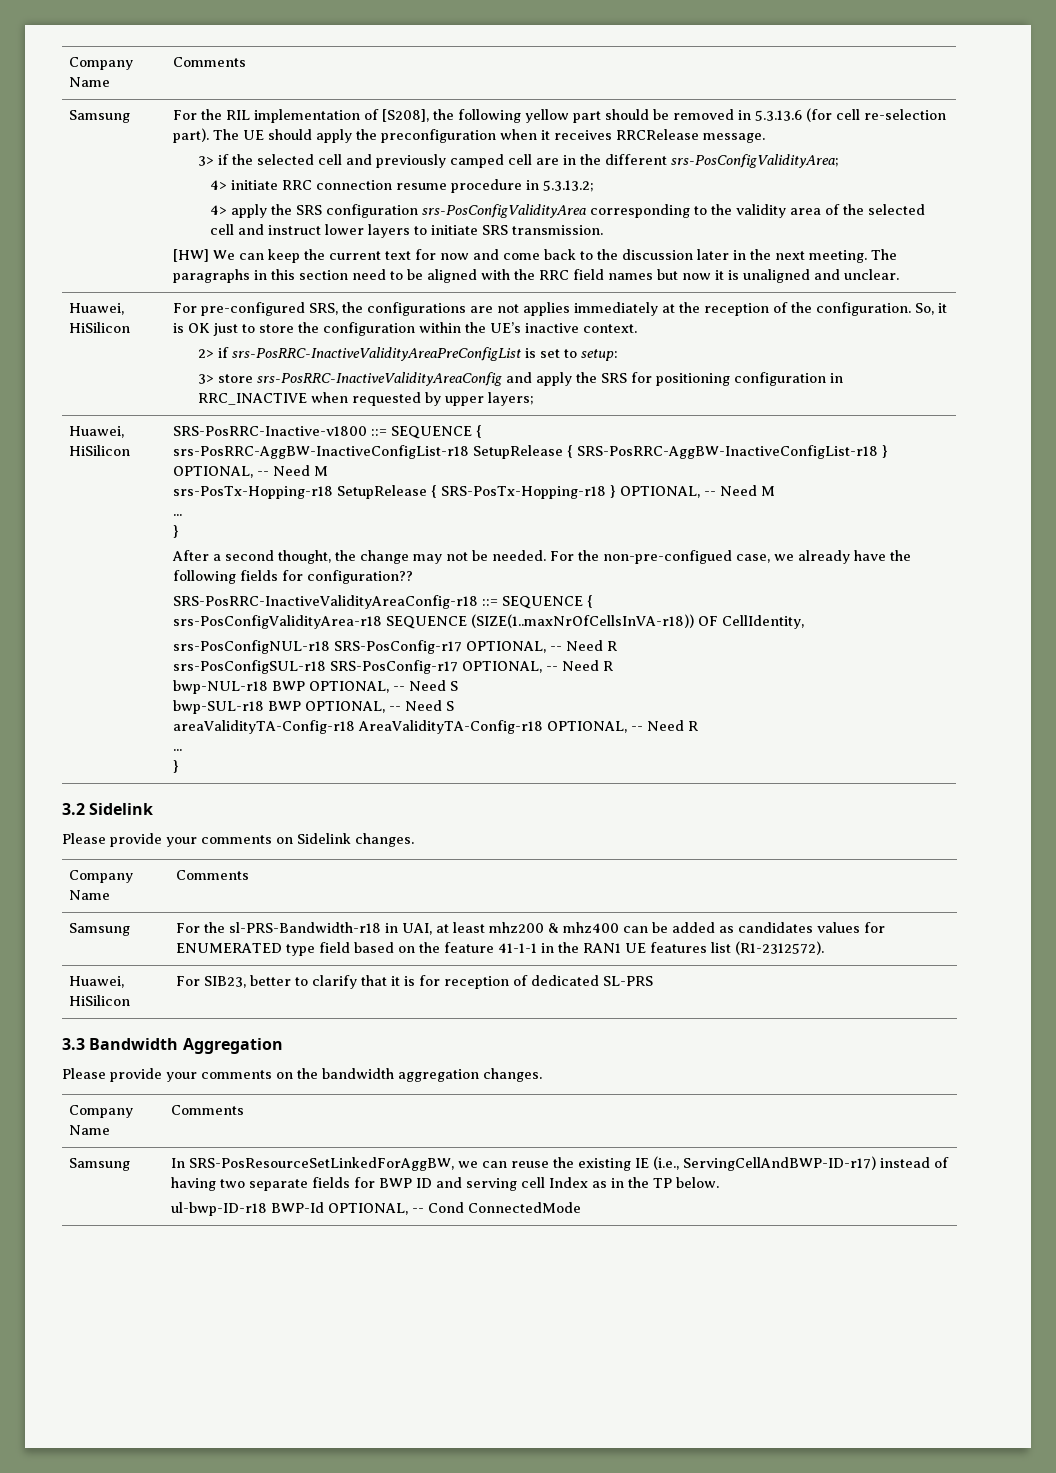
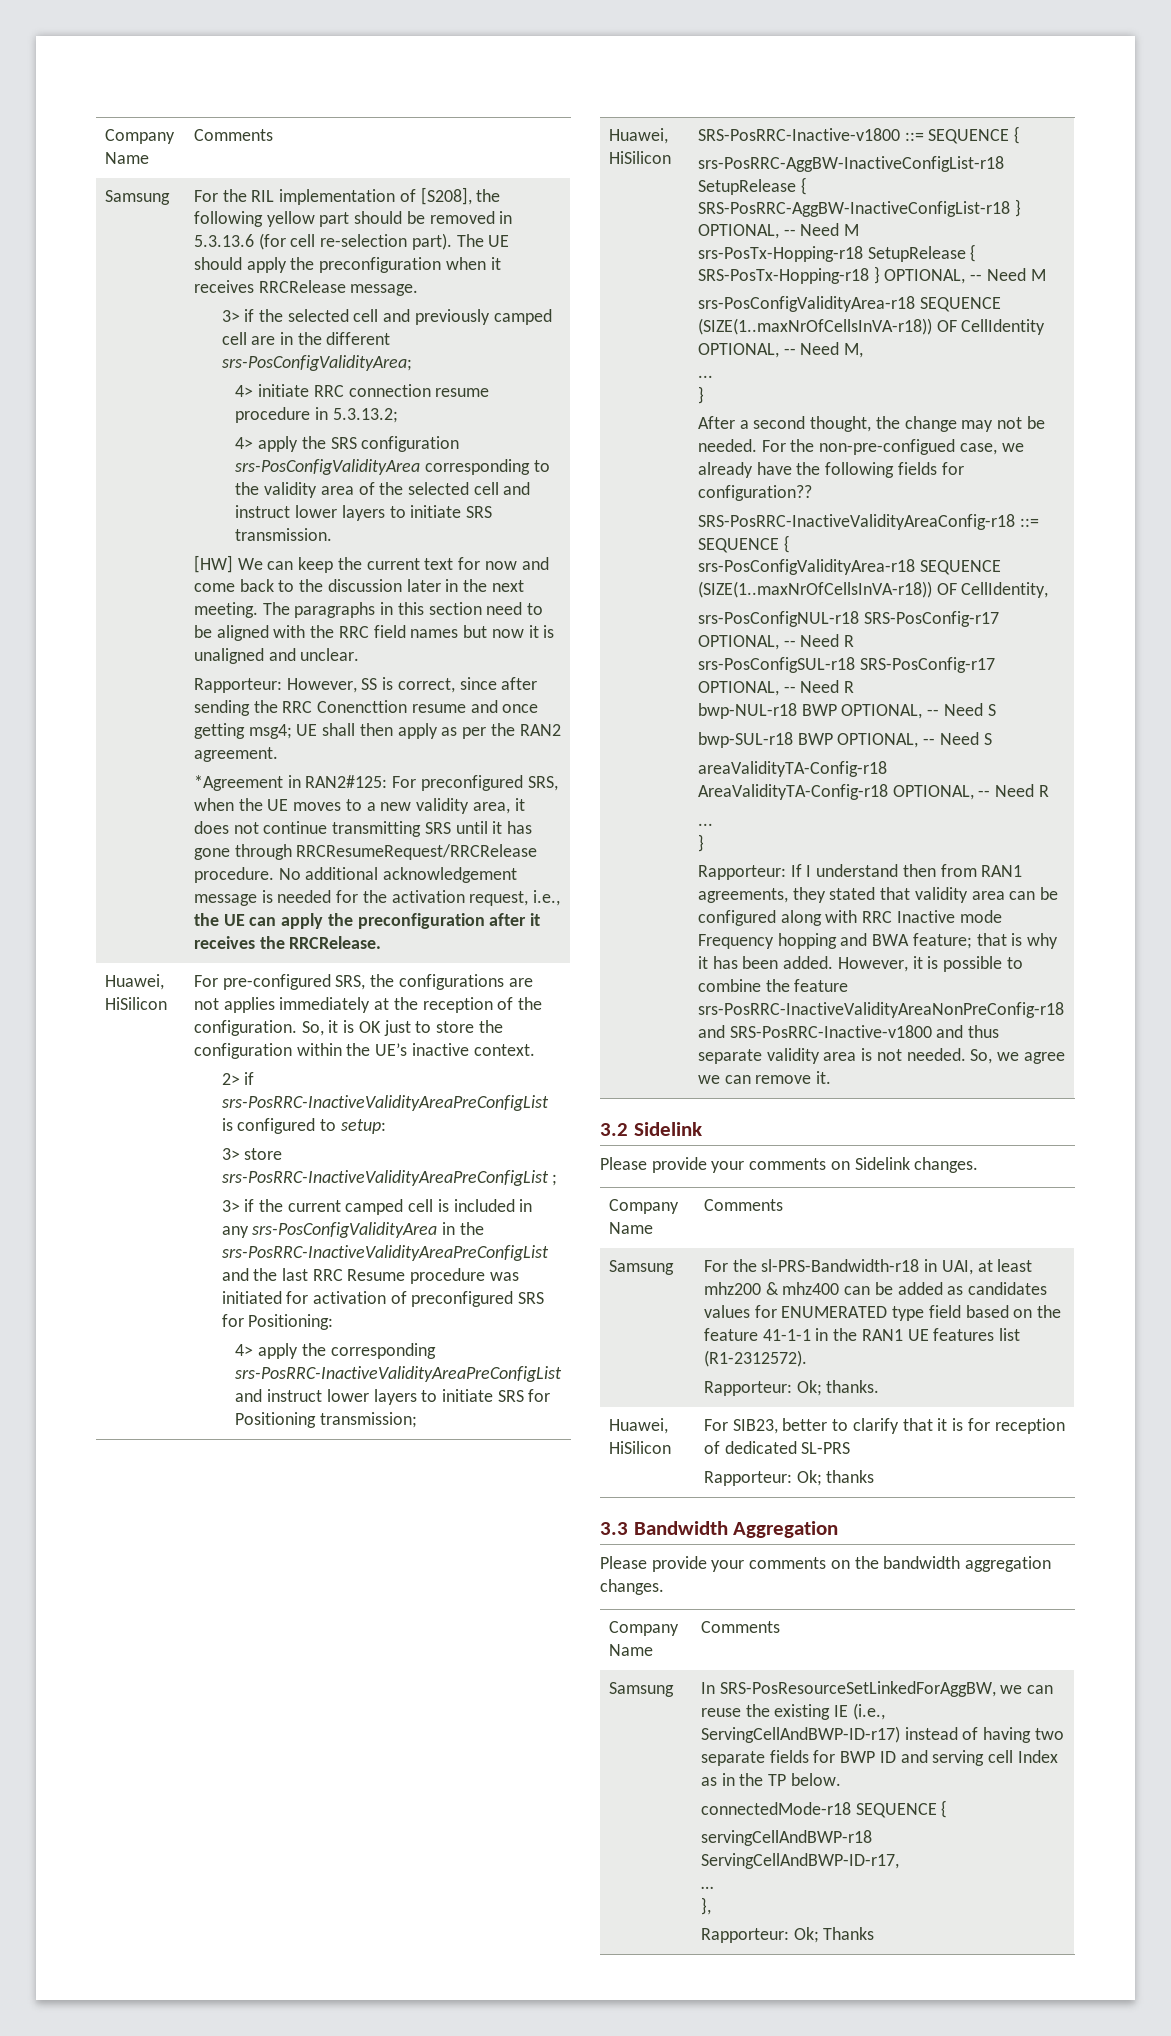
(900, 274) none -> [194,677,538,693] [194,700,539,716] [194,723,561,739] [194,747,279,762] [194,775,558,791] [194,798,525,814] [194,821,533,837] [194,844,538,860] [194,867,518,883] [194,890,561,906] [194,913,541,929] [194,936,382,949] // Rapporteur: However, SS is correct, since after sending the RRC Conencttion resume and once getting msg4; UE shall then apply as per the RAN2 agreement. // *Agreement in RAN2#125: For preconfigured SRS, when the UE moves to a new validity area, it does not continue transmitting SRS until it has gone through RRCResumeRequest/RRCRelease procedure. No additional acknowledgement message is needed for the activation request, i.e., the UE can apply the preconfiguration after it receives the RRCRelease.
[539,349,560,358] set -> [237,1118,316,1134] configured
[256,372,843,386] [197,392,534,406] srs-PosRRC-InactiveValidityAreaConfig and apply the SRS for positioning configuration in RRC_INACTIVE when requested by upper layers; -> [221,1170,558,1186] [221,1199,533,1215] [221,1222,484,1238] [221,1245,549,1261] [221,1268,519,1284] [221,1291,545,1307] [221,1314,334,1330] [235,1343,436,1359] [235,1366,563,1382] [235,1389,551,1405] [235,1412,418,1428] srs-PosRRC-InactiveValidityAreaPreConfigList ; // 3> if the current camped cell is included in any srs-PosConfigValidityArea in the srs-PosRRC-InactiveValidityAreaPreConfigList and the last RRC Resume procedure was initiated for activation of preconfigured SRS for Positioning: // 4> apply the corresponding srs-PosRRC-InactiveValidityAreaPreConfigList and instruct lower layers to initiate SRS for Positioning transmission;
(776, 491) none -> [698,296,1001,312] [698,318,1046,335] [698,342,864,358] // srs-PosConfigValidityArea-r18 SEQUENCE (SIZE(1..maxNrOfCellsInVA-r18)) OF CellIdentity OPTIONAL, -- Need M,
(180, 766) none -> [698,864,1023,880] [698,887,1059,903] [698,910,1002,926] [698,933,1059,949] [698,956,1023,972] [698,979,849,992] [698,1002,1065,1018] [698,1025,1000,1038] [698,1048,1065,1064] [698,1071,832,1084] // Rapporteur: If I understand then from RAN1 agreements, they stated that validity area can be configured along with RRC Inactive mode Frequency hopping and BWA feature; that is why it has been added. However, it is possible to combine the feature srs-PosRRC-InactiveValidityAreaNonPreConfig-r18 and SRS-PosRRC-Inactive-v1800 and thus separate validity area is not needed. So, we agree we can remove it.
(825, 948) none -> [704,1380,880,1396] // Rapporteur: Ok; thanks.
(654, 981) none -> [704,1470,875,1486] // Rapporteur: Ok; thanks
[171,1202,582,1216] ul-bwp-ID-r18 BWP-Id OPTIONAL, -- Cond ConnectedMode -> [701,1800,948,1818] [701,1830,873,1846] [701,1853,900,1869] [701,1886,714,1889] [701,1897,712,1915] [701,1927,875,1943] connectedMode-r18 SEQUENCE { // servingCellAndBWP-r18 ServingCellAndBWP-ID-r17, // … // }, // Rapporteur: Ok; Thanks

